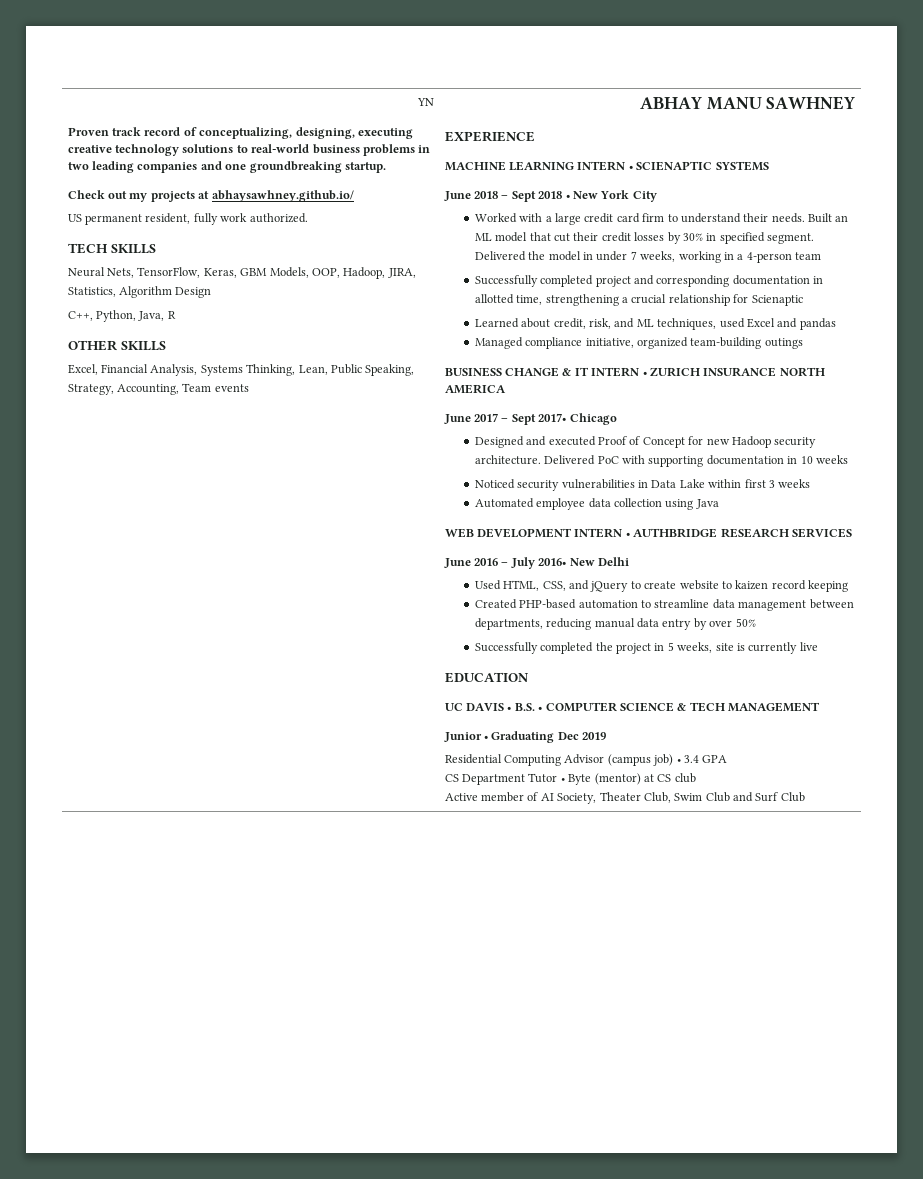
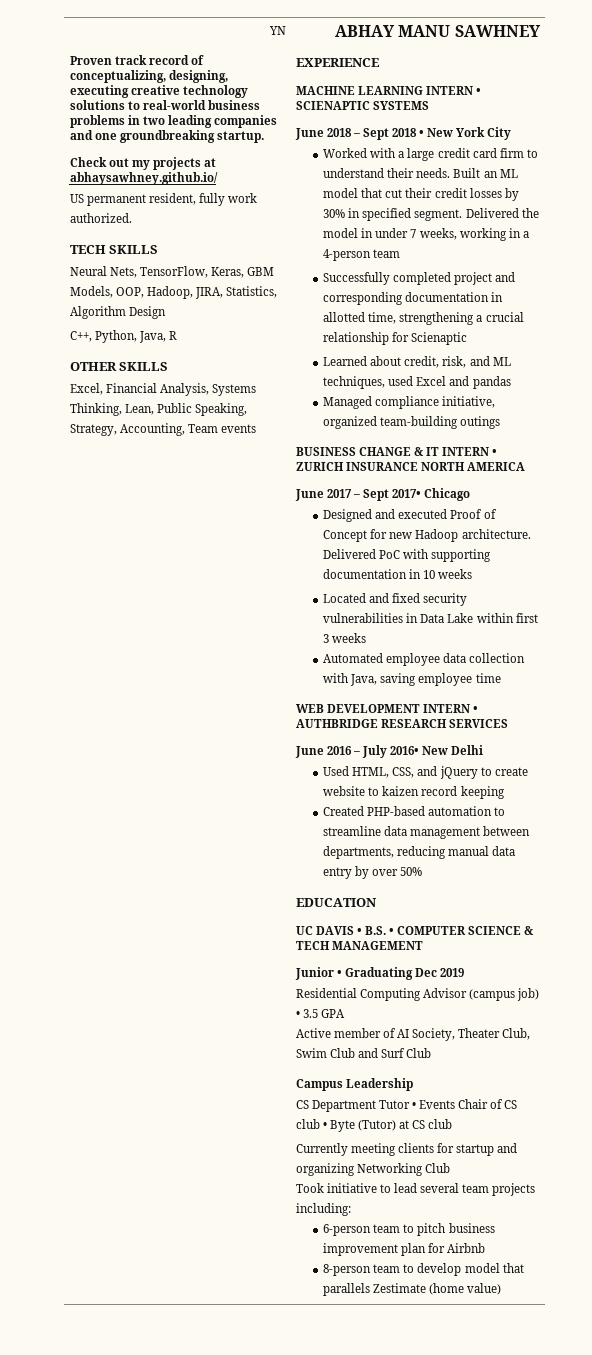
[774,437,817,448] security -> (459, 535) none
[474,479,515,489] Noticed -> [323,593,421,603] Located and fixed
[665,499,719,510] using Java -> [323,673,501,686] with Java, saving employee time
[474,642,818,654] // Successfully completed the project in 5 weeks, site is currently live -> (423, 871) none
[683,755,699,763] 3.4 -> [302,1009,318,1018] 3.5
[444,773,696,785] // CS Department Tutor • Byte (mentor) at CS club -> (345, 1013) none
(805, 797) none -> [295,1078,413,1091] [295,1099,518,1112] [295,1119,453,1132] [295,1143,518,1156] [295,1163,450,1176] [295,1183,536,1196] [295,1203,351,1216] [323,1223,495,1236] [323,1243,486,1256] [323,1263,524,1276] [323,1283,502,1296] // Campus Leadership // CS Department Tutor • Events Chair of CS club • Byte (Tutor) at CS club // Currently meeting clients for startup and organizing Networking Club // Took initiative to lead several team projects including: // 6-person team to pitch business improvement plan for Airbnb // 8-person team to develop model that parallels Zestimate (home value)

